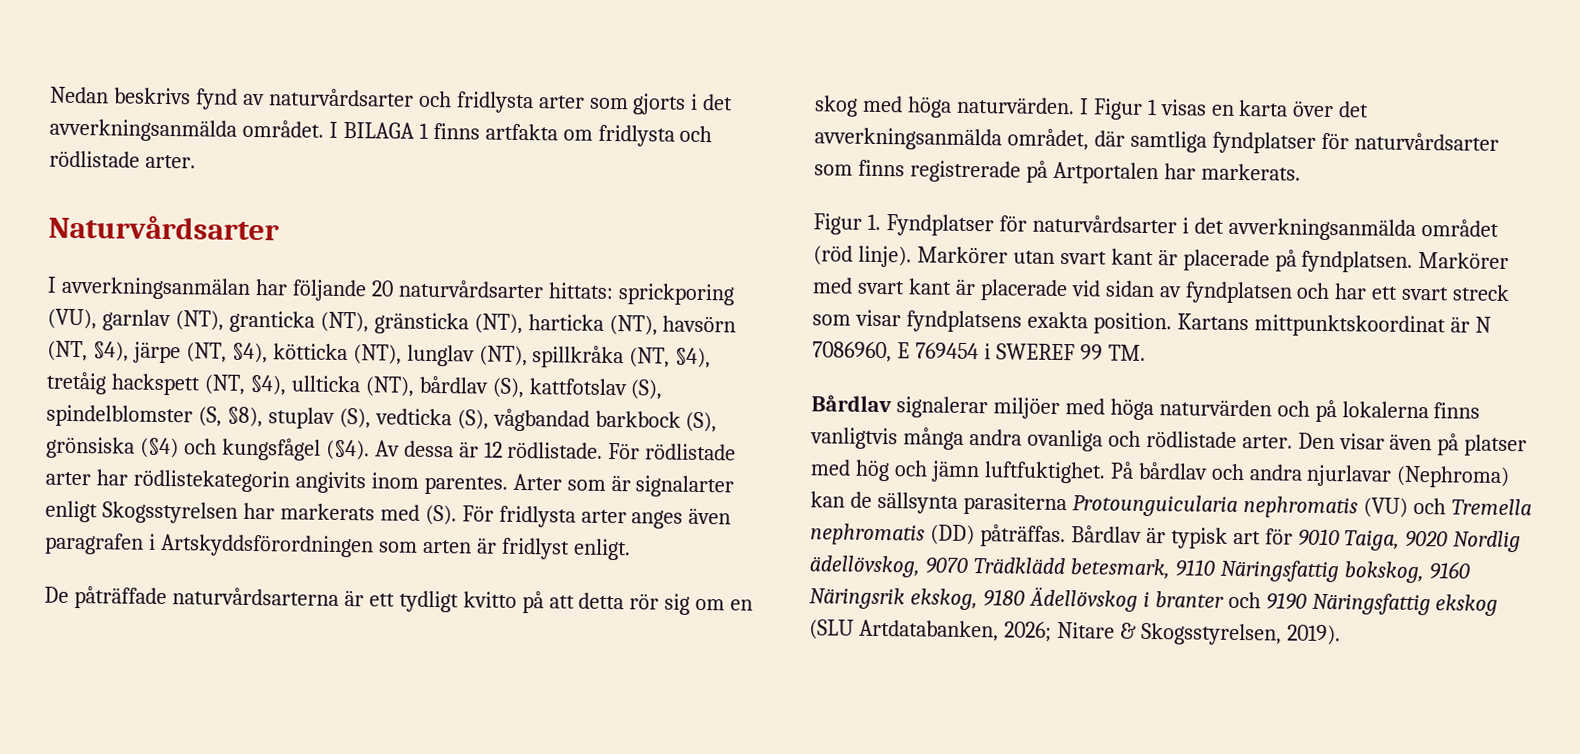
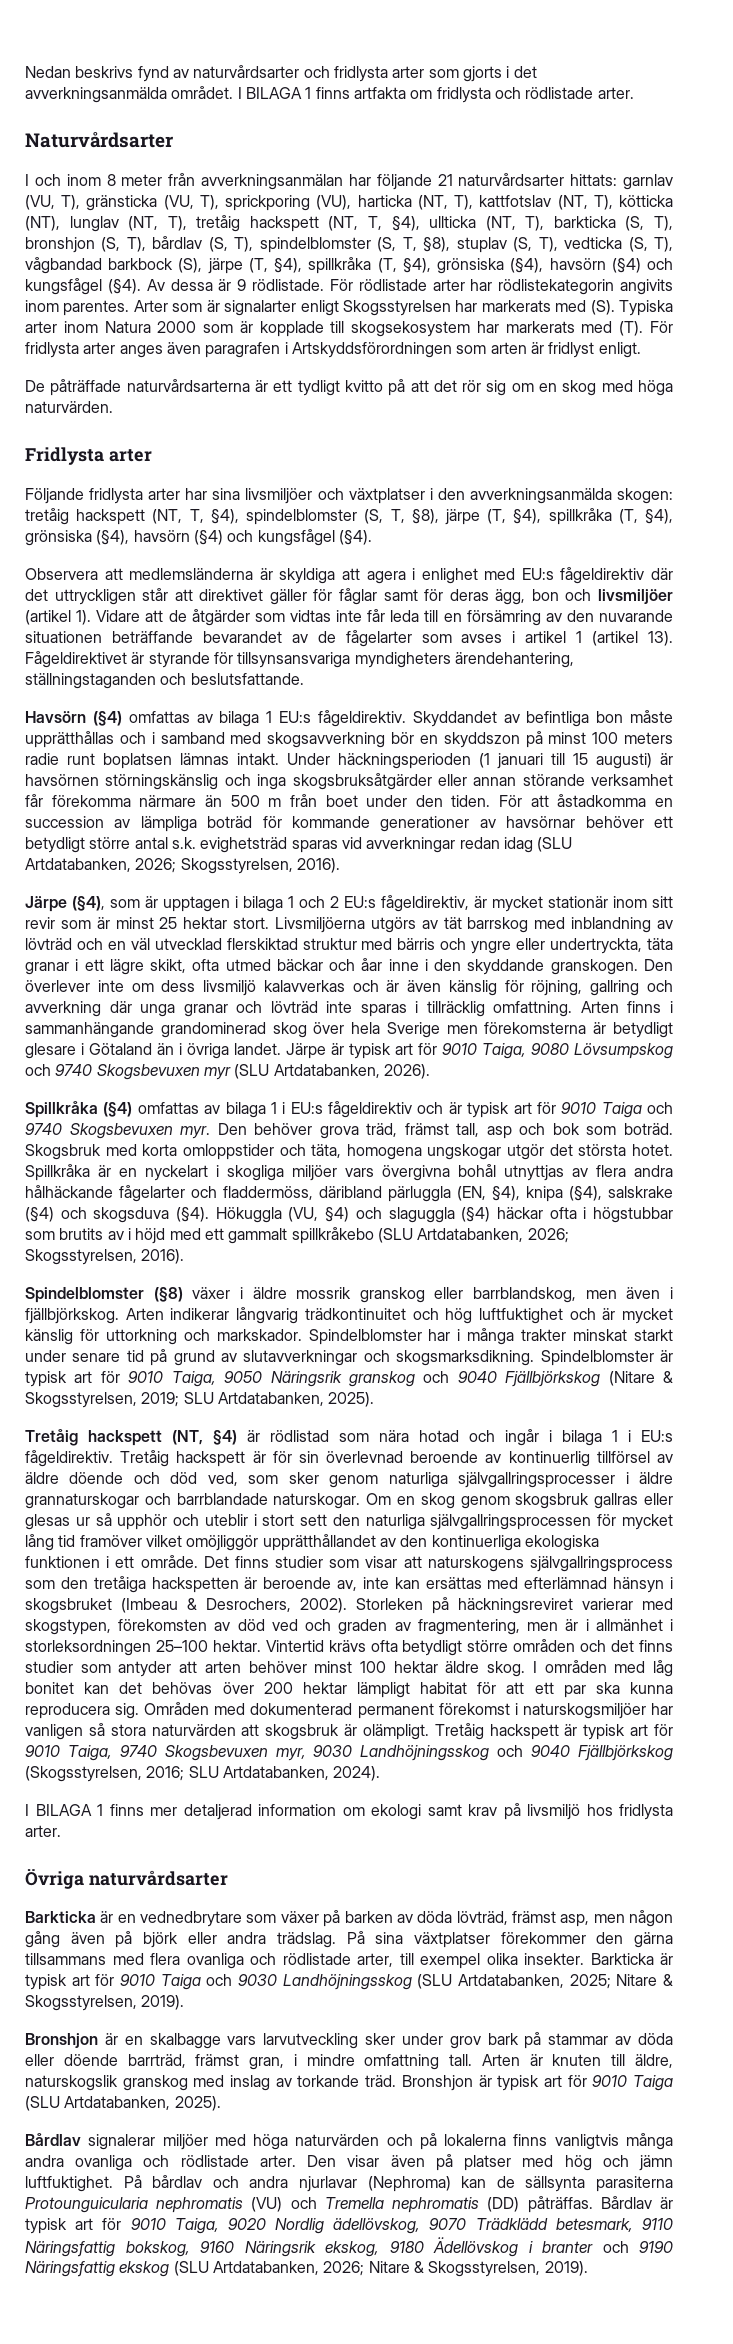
(57, 284) none -> [34,173,196,186] och inom 8 meter från
[370,280,394,297] 20 -> [437,174,453,186] 21
[617,283,735,306] [47,308,737,336] [47,340,712,369] [46,371,245,396] sprickporing (VU), garnlav (NT), granticka (NT), gränsticka (NT), harticka (NT), havsörn (NT, §4), järpe (NT, §4), kötticka (NT), lunglav (NT), spillkråka (NT, §4), tretåig hackspett (NT, -> [623,174,673,190] [25,195,674,211] [25,215,382,232] garnlav (VU, T), gränsticka (VU, T), sprickporing (VU), harticka (NT, T), kattfotslav (NT, T), kötticka (NT), lunglav (NT, T), tretåig hackspett (NT, T,
[364,375,663,400] [46,404,222,428] (NT), bårdlav (S), kattfotslav (S), spindelblomster (S, -> [485,216,673,231] [25,236,417,253] (NT, T), barkticka (S, T), bronshjon (S, T), bårdlav (S, T), spindelblomster (S, T,
[338,407,718,433] [46,436,135,459] (S), vedticka (S), vågbandad barkbock (S), grönsiska -> [513,237,674,252] [25,257,606,274] (S, T), vedticka (S, T), vågbandad barkbock (S), järpe (T, §4), spillkråka (T, §4), grönsiska (§4), havsörn
[483,441,503,458] 12 -> [237,279,247,291] 9
(457, 515) none -> [619,300,673,316] [25,321,644,337] Typiska arter inom Natura 2000 som är kopplade till skogsekosystem har markerats med (T).
[578,592,625,610] detta -> [433,380,457,392] det
[1078,98,1370,120] [814,127,1499,154] [814,159,1301,185] [813,213,1499,241] [813,245,1510,273] [812,277,1511,304] [812,309,1491,338] [812,341,1146,363] I Figur 1 visas en karta över det avverkningsanmälda området, där samtliga fyndplatser för naturvårdsarter som finns registrerade på Artportalen har markerats. // Figur 1. Fyndplatser för naturvårdsarter i det avverkningsanmälda området (röd linje). Markörer utan svart kant är placerade på fyndplatsen. Markörer med svart kant är placerade vid sidan av fyndplatsen och har ett svart streck som visar fyndplatsens exakta position. Kartans mittpunktskoordinat är N 7086960, E 769454 i SWEREF 99 TM. -> [25,447,152,465] [25,488,673,504] [25,508,673,525] [25,529,372,546] [25,567,673,584] [25,588,673,605] [25,609,673,626] [25,630,673,647] [25,651,574,668] [25,673,304,689] [25,710,673,727] [25,731,674,748] [25,753,673,769] [25,773,673,790] [25,794,673,807] [25,816,674,832] [25,837,573,853] [25,858,340,874] [25,895,673,912] [25,917,673,933] [25,938,673,954] [25,958,673,975] [25,980,673,996] [25,1001,674,1017] [25,1022,673,1038] [25,1043,673,1059] [25,1064,430,1080] [25,1101,673,1118] [25,1123,674,1139] [25,1144,673,1160] [25,1164,673,1181] [25,1185,673,1202] [25,1207,674,1223] [25,1227,569,1244] [25,1249,185,1265] [25,1287,673,1303] [25,1307,674,1324] [25,1328,673,1345] [25,1349,674,1366] [25,1371,673,1387] [25,1392,375,1408] [25,1429,673,1446] [25,1450,673,1467] [25,1472,673,1488] [25,1493,673,1509] [25,1513,673,1530] [25,1534,599,1551] [25,1555,673,1572] [25,1576,673,1593] [25,1597,673,1614] [25,1619,674,1635] [25,1639,674,1656] [25,1660,673,1677] [25,1682,673,1698] [25,1702,673,1719] [25,1723,673,1740] [25,1745,674,1761] [25,1766,381,1782] [25,1803,673,1820] [25,1825,61,1837] [25,1869,228,1889] [25,1910,673,1927] [25,1931,673,1948] [25,1953,673,1969] [25,1974,673,1990] [25,1995,185,2011] [25,2032,673,2049] [25,2054,673,2070] [25,2075,674,2091] [25,2096,221,2111] // Fridlysta arter // Följande fridlysta arter har sina livsmiljöer och växtplatser i den avverkningsanmälda skogen: tretåig hackspett (NT, T, §4), spindelblomster (S, T, §8), järpe (T, §4), spillkråka (T, §4), grönsiska (§4), havsörn (§4) och kungsfågel (§4). // Observera att medlemsländerna är skyldiga att agera i enlighet med EU:s fågeldirektiv där det uttryckligen står att direktivet gäller för fåglar samt för deras ägg, bon och livsmiljöer (artikel 1). Vidare att de åtgärder som vidtas inte får leda till en försämring av den nuvarande situationen beträffande bevarandet av de fågelarter som avses i artikel 1 (artikel 13). Fågeldirektivet är styrande för tillsynsansvariga myndigheters ärendehantering, ställningstaganden och beslutsfattande. // Havsörn (§4) omfattas av bilaga 1 EU:s fågeldirektiv. Skyddandet av befintliga bon måste upprätthållas och i samband med skogsavverkning bör en skyddszon på minst 100 meters radie runt boplatsen lämnas intakt. Under häckningsperioden (1 januari till 15 augusti) är havsörnen störningskänslig och inga skogsbruksåtgärder eller annan störande verksamhet får förekomma närmare än 500 m från boet under den tiden. För att åstadkomma en succession av lämpliga boträd för kommande generationer av havsörnar behöver ett betydligt större antal s.k. evighetsträd sparas vid avverkningar redan idag (SLU Artdatabanken, 2026; Skogsstyrelsen, 2016). // Järpe (§4), som är upptagen i bilaga 1 och 2 EU:s fågeldirektiv, är mycket stationär inom sitt revir som är minst 25 hektar stort. Livsmiljöerna utgörs av tät barrskog med inblandning av lövträd och en väl utvecklad flerskiktad struktur med bärris och yngre eller undertryckta, täta granar i ett lägre skikt, ofta utmed bäckar och åar inne i den skyddande granskogen. Den överlever inte om dess livsmiljö kalavverkas och är även känslig för röjning, gallring och avverkning där unga granar och lövträd inte sparas i tillräcklig omfattning. Arten finns i sammanhängande grandominerad skog över hela Sverige men förekomsterna är betydligt glesare i Götaland än i övriga landet. Järpe är typisk art för 9010 Taiga, 9080 Lövsumpskog och 9740 Skogsbevuxen myr (SLU Artdatabanken, 2026). // Spillkråka (§4) omfattas av bilaga 1 i EU:s fågeldirektiv och är typisk art för 9010 Taiga och 9740 Skogsbevuxen myr. Den behöver grova träd, främst tall, asp och bok som boträd. Skogsbruk med korta omloppstider och täta, homogena ungskogar utgör det största hotet. Spillkråka är en nyckelart i skogliga miljöer vars övergivna bohål utnyttjas av flera andra hålhäckande fågelarter och fladdermöss, däribland pärluggla (EN, §4), knipa (§4), salskrake (§4) och skogsduva (§4). Hökuggla (VU, §4) och slaguggla (§4) häckar ofta i högstubbar som brutits av i höjd med ett gammalt spillkråkebo (SLU Artdatabanken, 2026; Skogsstyrelsen, 2016). // Spindelblomster (§8) växer i äldre mossrik granskog eller barrblandskog, men även i fjällbjörkskog. Arten indikerar långvarig trädkontinuitet och hög luftfuktighet och är mycket känslig för uttorkning och markskador. Spindelblomster har i många trakter minskat starkt under senare tid på grund av slutavverkningar och skogsmarksdikning. Spindelblomster är typisk art för 9010 Taiga, 9050 Näringsrik granskog och 9040 Fjällbjörkskog (Nitare & Skogsstyrelsen, 2019; SLU Artdatabanken, 2025). // Tretåig hackspett (NT, §4) är rödlistad som nära hotad och ingår i bilaga 1 i EU:s fågeldirektiv. Tretåig hackspett är för sin överlevnad beroende av kontinuerlig tillförsel av äldre döende och död ved, som sker genom naturliga självgallringsprocesser i äldre grannaturskogar och barrblandade naturskogar. Om en skog genom skogsbruk gallras eller glesas ur så upphör och uteblir i stort sett den naturliga självgallringsprocessen för mycket lång tid framöver vilket omöjliggör upprätthållandet av den kontinuerliga ekologiska funktionen i ett område. Det finns studier som visar att naturskogens självgallringsprocess som den tretåiga hackspetten är beroende av, inte kan ersättas med efterlämnad hänsyn i skogsbruket (Imbeau & Desrochers, 2002). Storleken på häckningsreviret varierar med skogstypen, förekomsten av död ved och graden av fragmentering, men är i allmänhet i storleksordningen 25–100 hektar. Vintertid krävs ofta betydligt större områden och det finns studier som antyder att arten behöver minst 100 hektar äldre skog. I områden med låg bonitet kan det behövas över 200 hektar lämpligt habitat för att ett par ska kunna reproducera sig. Områden med dokumenterad permanent förekomst i naturskogsmiljöer har vanligen så stora naturvärden att skogsbruk är olämpligt. Tretåig hackspett är typisk art för 9010 Taiga, 9740 Skogsbevuxen myr, 9030 Landhöjningsskog och 9040 Fjällbjörkskog (Skogsstyrelsen, 2016; SLU Artdatabanken, 2024). // I BILAGA 1 finns mer detaljerad information om ekologi samt krav på livsmiljö hos fridlysta arter. // Övriga naturvårdsarter // Barkticka är en vednedbrytare som växer på barken av döda lövträd, främst asp, men någon gång även på björk eller andra trädslag. På sina växtplatser förekommer den gärna tillsammans med flera ovanliga och rödlistade arter, till exempel olika insekter. Barkticka är typisk art för 9010 Taiga och 9030 Landhöjningsskog (SLU Artdatabanken, 2025; Nitare & Skogsstyrelsen, 2019). // Bronshjon är en skalbagge vars larvutveckling sker under grov bark på stammar av döda eller döende barrträd, främst gran, i mindre omfattning tall. Arten är knuten till äldre, naturskogslik granskog med inslag av torkande träd. Bronshjon är typisk art för 9010 Taiga (SLU Artdatabanken, 2025).

